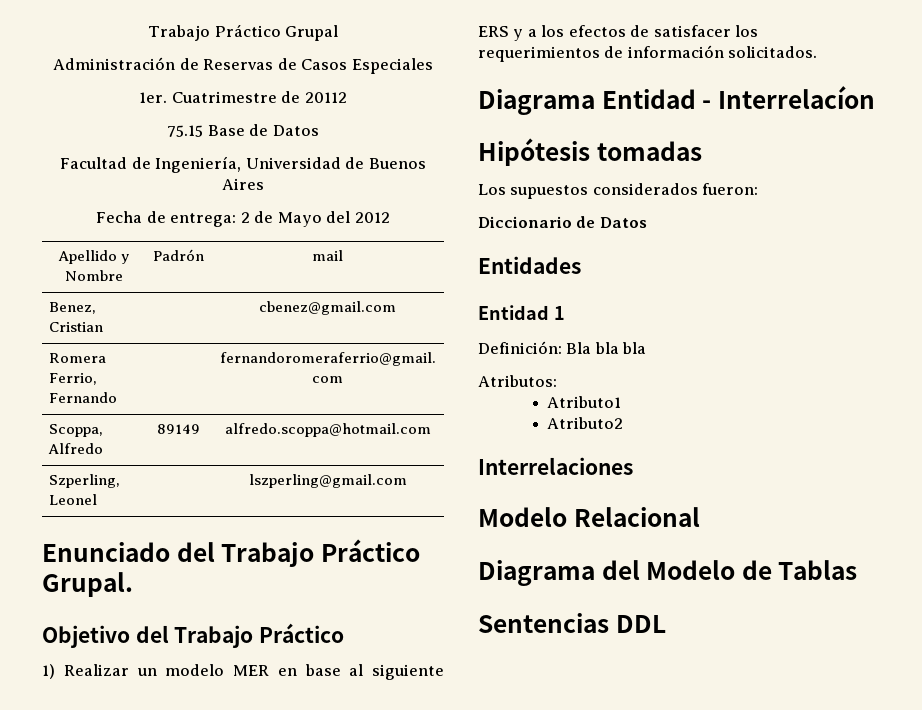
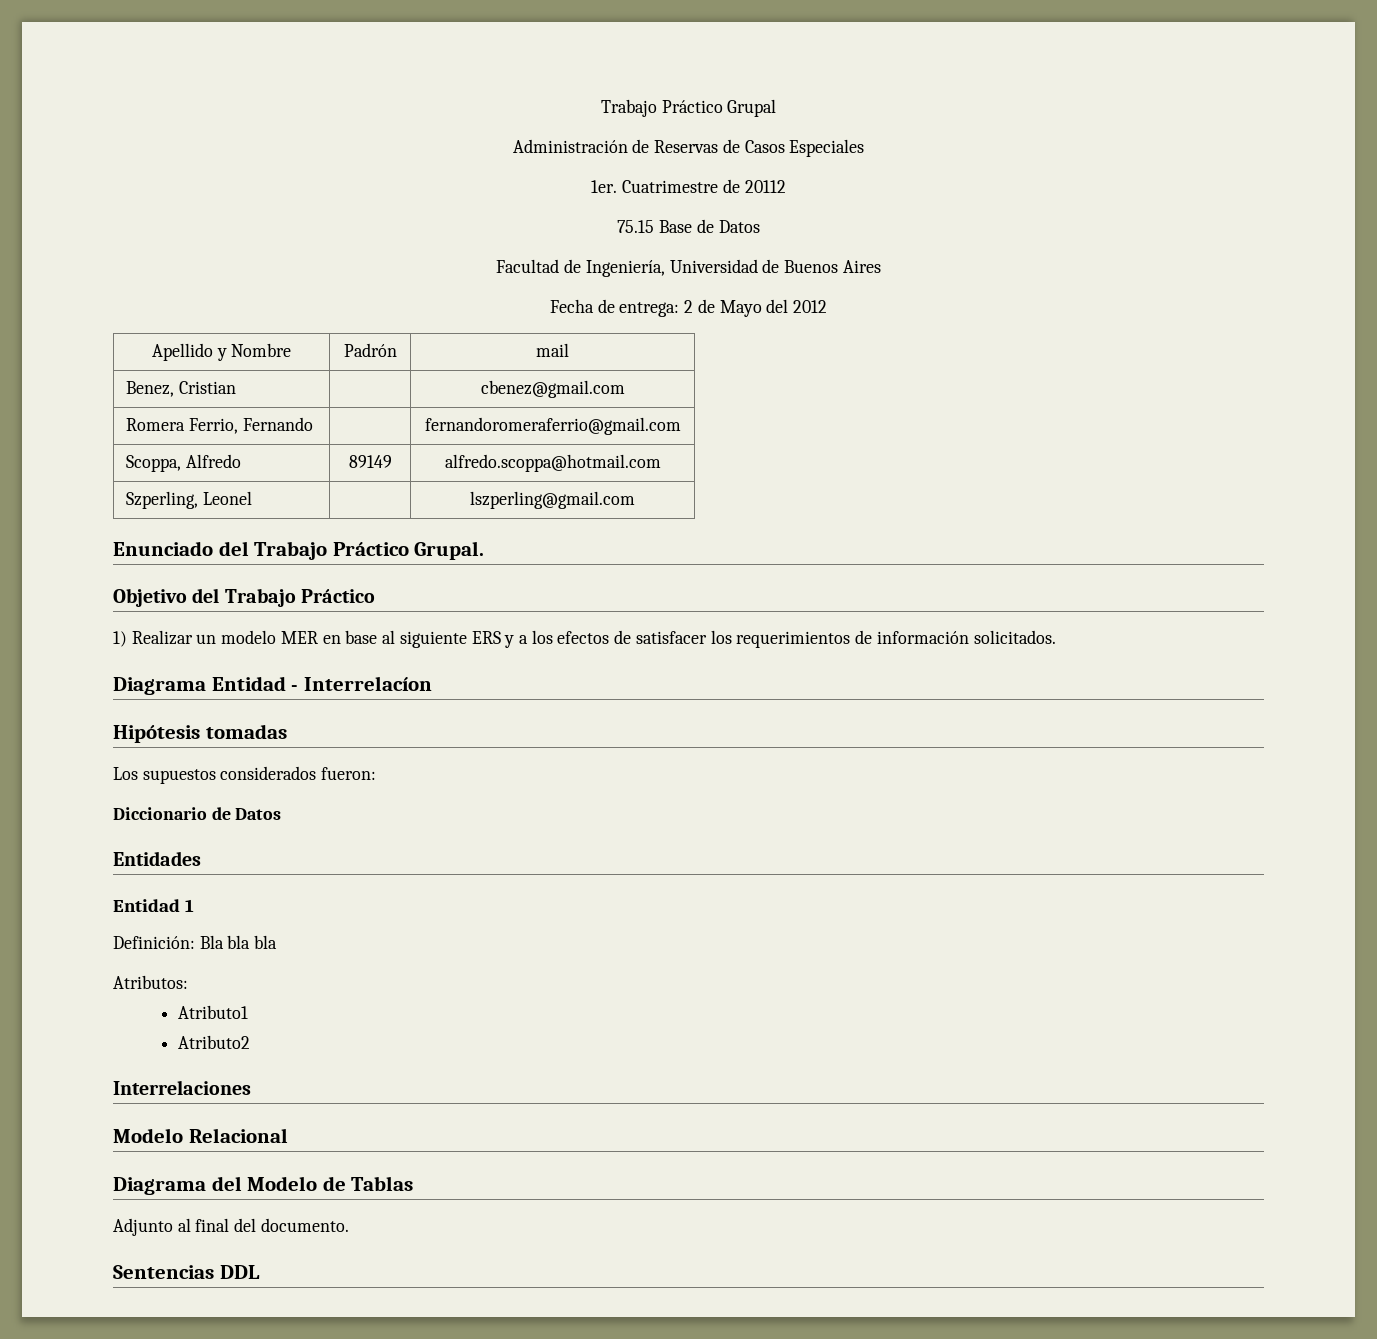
(858, 570) none -> [113,1218,349,1236] // Adjunto al final del documento.

